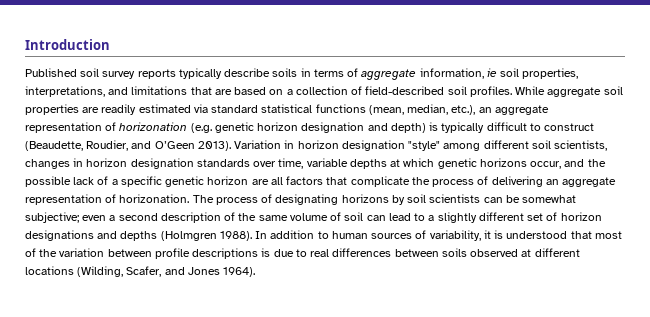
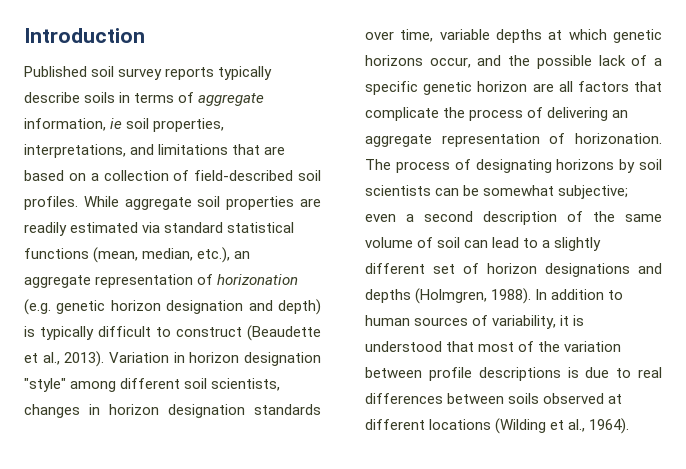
[25,140,195,151] (Beaudette, Roudier, and O’Geen -> [247,325,321,341] [24,352,60,365] (Beaudette et al.,
[160,231,217,241] (Holmgren -> [415,288,488,304] (Holmgren,
[77,266,220,277] (Wilding, Scafer, and Jones -> [495,418,586,434] (Wilding et al.,

